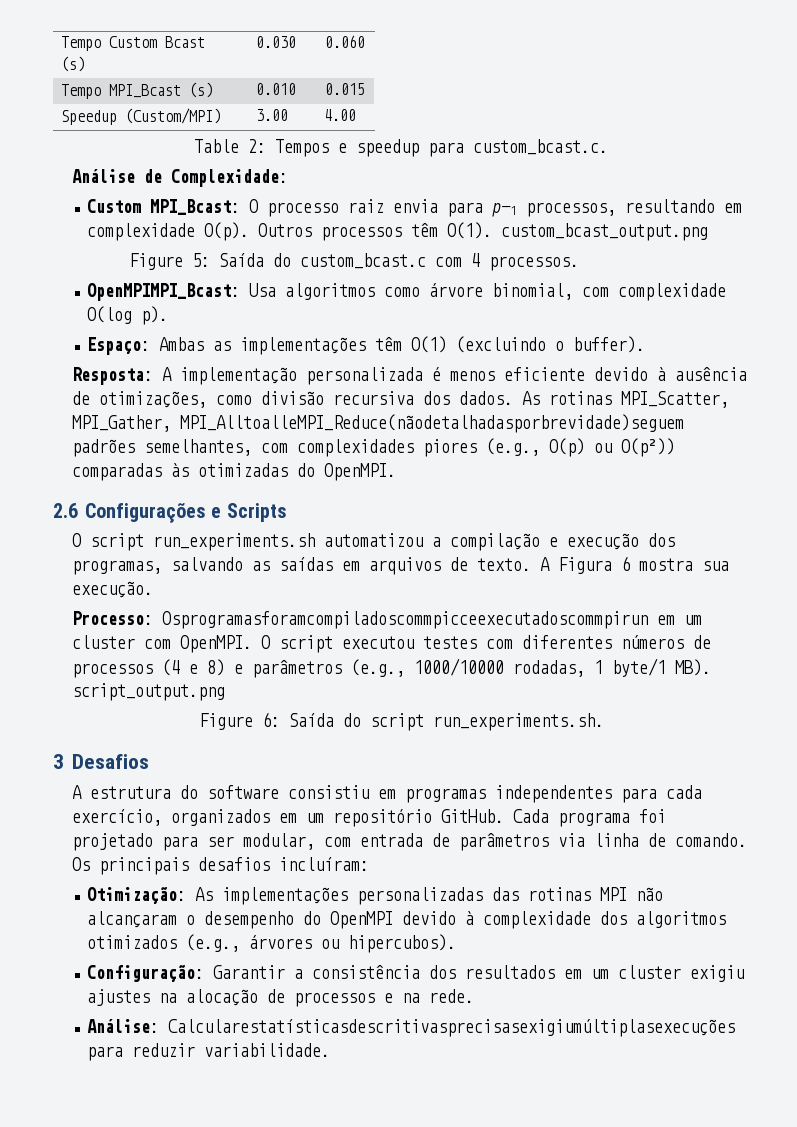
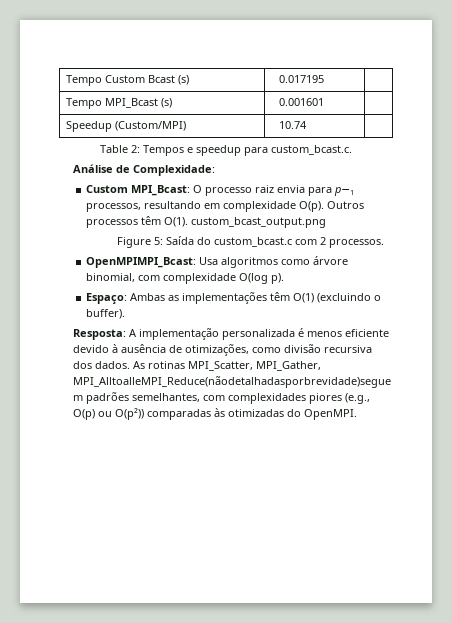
[255,36,296,48] [324,35,365,48] 0.030 | 0.060 -> [279,75,325,83] 0.017195 |
[255,83,296,95] [324,83,365,95] 0.010 | 0.015 -> [279,98,325,106] 0.001601 |
[255,109,288,121] [324,109,356,121] 3.00 | 4.00 -> [279,121,308,129] 10.74 |
[470,253,480,267] 4 -> [319,237,326,245] 2
[53,503,287,523] [71,533,675,551] [71,556,729,575] [71,581,153,598] [71,611,702,629] [71,635,711,653] [71,658,711,678] [71,683,225,701] [198,712,604,731] [53,754,149,769] [71,785,702,803] [71,809,666,827] [71,833,747,851] [71,857,369,875] [87,887,664,905] [87,911,727,929] [87,934,457,953] [87,965,745,982] [87,989,475,1007] [87,1019,736,1037] [87,1043,331,1061] // 2.6 Configurações e Scripts // O script run_experiments.sh automatizou a compilação e execução dos programas, salvando as saídas em arquivos de texto. A Figura 6 mostra sua execução. // Processo: Osprogramasforamcompiladoscommpicceexecutadoscommpirun em um cluster com OpenMPI. O script executou testes com diferentes números de processos (4 e 8) e parâmetros (e.g., 1000/10000 rodadas, 1 byte/1 MB). script_output.png // Figure 6: Saída do script run_experiments.sh. // 3 Desafios // A estrutura do software consistiu em programas independentes para cada exercício, organizados em um repositório GitHub. Cada programa foi projetado para ser modular, com entrada de parâmetros via linha de comando. Os principais desafios incluíram: // Otimização: As implementações personalizadas das rotinas MPI não alcançaram o desempenho do OpenMPI devido à complexidade dos algoritmos otimizados (e.g., árvores ou hipercubos). // Configuração: Garantir a consistência dos resultados em um cluster exigiu ajustes na alocação de processos e na rede. // Análise: Calcularestatísticasdescritivasprecisasexigiumúltiplasexecuções para reduzir variabilidade. -> (358, 414) none

